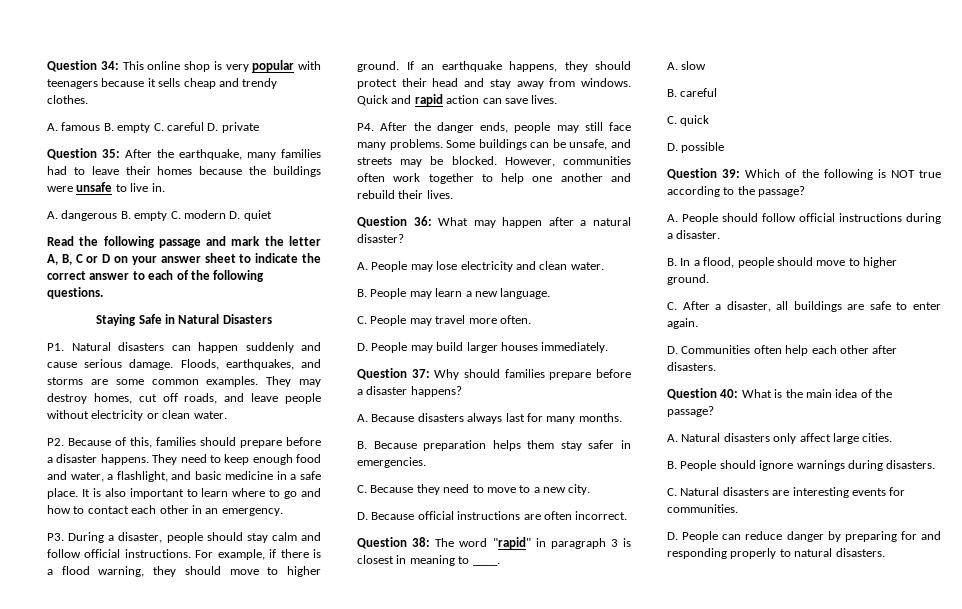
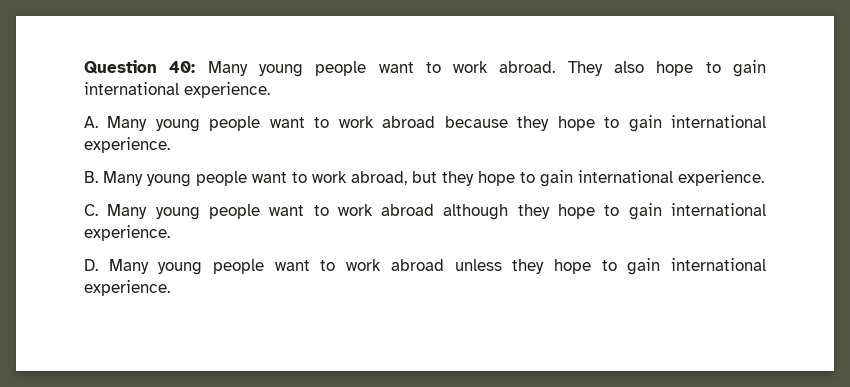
[47,60,321,72] [47,78,278,89] [47,95,88,104] [47,122,259,133] [47,148,321,160] [47,166,321,177] [47,182,165,192] [47,210,272,221] [47,236,321,248] [47,253,321,265] [47,270,265,282] [47,287,103,299] [96,314,272,326] [47,342,321,353] [47,359,321,370] [47,376,321,387] [47,393,321,404] [47,410,227,421] [47,437,321,448] [47,454,321,465] [47,471,321,482] [47,488,321,499] [47,505,283,516] [47,532,321,543] [47,549,321,560] [47,566,321,577] [357,61,631,72] [357,78,631,89] [357,94,558,106] [357,122,631,133] [357,139,631,150] [357,156,631,167] [357,173,631,184] [357,190,453,199] [357,216,631,228] [357,234,404,243] [357,261,604,272] [357,288,551,299] [357,315,531,326] [357,342,609,353] [357,368,631,380] [357,386,462,397] [357,413,622,424] [357,440,631,451] [357,457,426,468] [357,484,591,495] [357,511,628,520] [357,537,631,549] [357,555,500,566] [667,61,707,70] [667,88,718,97] [667,115,710,126] [667,142,725,153] [667,168,941,180] [667,186,806,197] [667,213,941,224] [667,230,721,239] [667,257,897,268] [667,274,709,285] [667,301,941,312] [667,318,698,329] [667,345,898,356] [667,362,716,371] [667,388,892,400] [667,406,714,417] [667,433,893,444] [667,460,936,471] [667,487,906,498] [667,504,738,513] [667,531,941,542] [667,548,885,559] Question 34: This online shop is very popular with teenagers because it sells cheap and trendy clothes. // A. famous B. empty C. careful D. private // Question 35: After the earthquake, many families had to leave their homes because the buildings were unsafe to live in. // A. dangerous B. empty C. modern D. quiet // Read the following passage and mark the letter A, B, C or D on your answer sheet to indicate the correct answer to each of the following questions. // Staying Safe in Natural Disasters // P1. Natural disasters can happen suddenly and cause serious damage. Floods, earthquakes, and storms are some common examples. They may destroy homes, cut off roads, and leave people without electricity or clean water. // P2. Because of this, families should prepare before a disaster happens. They need to keep enough food and water, a flashlight, and basic medicine in a safe place. It is also important to learn where to go and how to contact each other in an emergency. // P3. During a disaster, people should stay calm and follow official instructions. For example, if there is a flood warning, they should move to higher ground. If an earthquake happens, they should protect their head and stay away from windows. Quick and rapid action can save lives. // P4. After the danger ends, people may still face many problems. Some buildings can be unsafe, and streets may be blocked. However, communities often work together to help one another and rebuild their lives. // Question 36: What may happen after a natural disaster? // A. People may lose electricity and clean water. // B. People may learn a new language. // C. People may travel more often. // D. People may build larger houses immediately. // Question 37: Why should families prepare before a disaster happens? // A. Because disasters always last for many months. // B. Because preparation helps them stay safer in emergencies. // C. Because they need to move to a new city. // D. Because official instructions are often incorrect. // Question 38: The word "rapid" in paragraph 3 is closest in meaning to ____. // A. slow // B. careful // C. quick // D. possible // Question 39: Which of the following is NOT true according to the passage? // A. People should follow official instructions during a disaster. // B. In a flood, people should move to higher ground. // C. After a disaster, all buildings are safe to enter again. // D. Communities often help each other after disasters. // Question 40: What is the main idea of the passage? // A. Natural disasters only affect large cities. // B. People should ignore warnings during disasters. // C. Natural disasters are interesting events for communities. // D. People can reduce danger by preparing for and responding properly to natural disasters. -> [84,60,766,77] [84,82,270,98] [84,115,766,132] [84,137,170,153] [84,170,764,187] [84,203,766,220] [84,225,170,241] [84,258,766,275] [84,280,170,296] Question 40: Many young people want to work abroad. They also hope to gain international experience. // A. Many young people want to work abroad because they hope to gain international experience. // B. Many young people want to work abroad, but they hope to gain international experience. // C. Many young people want to work abroad although they hope to gain international experience. // D. Many young people want to work abroad unless they hope to gain international experience.

